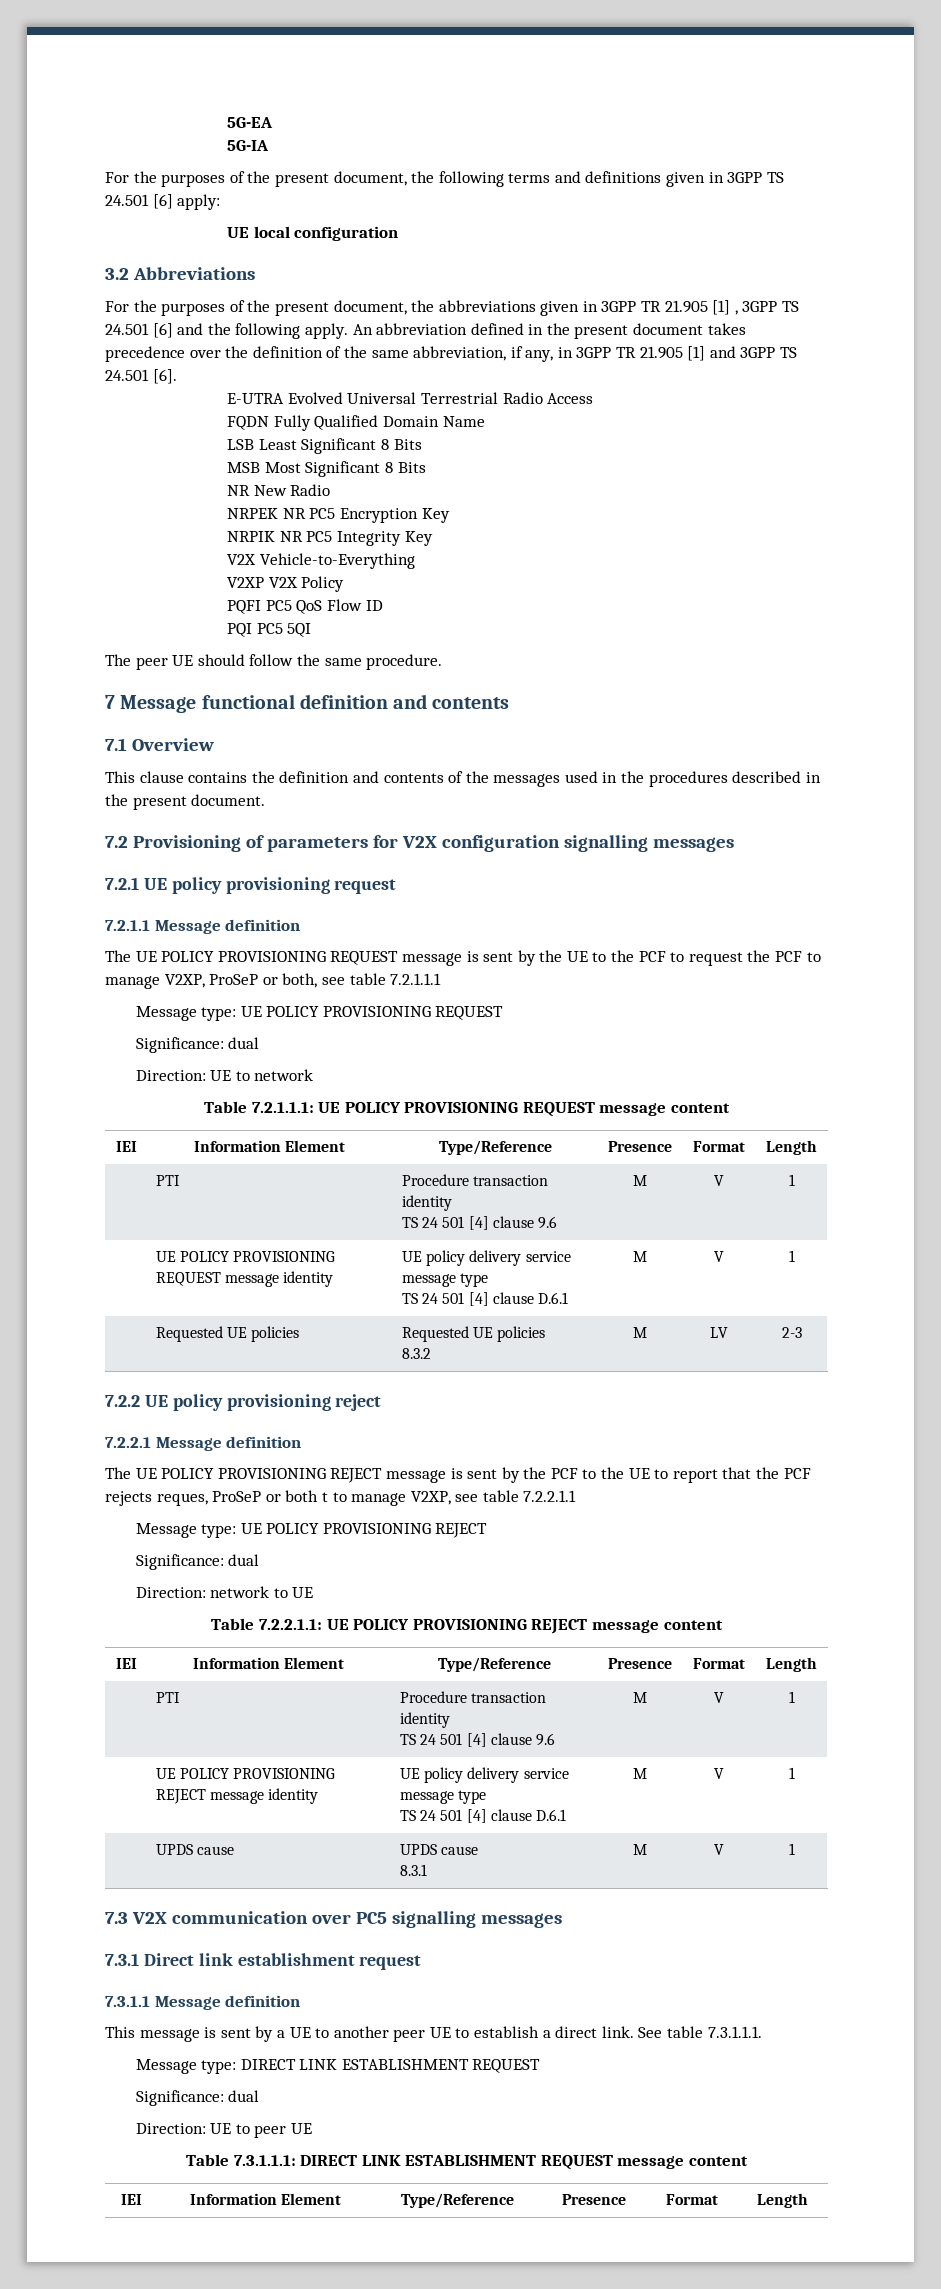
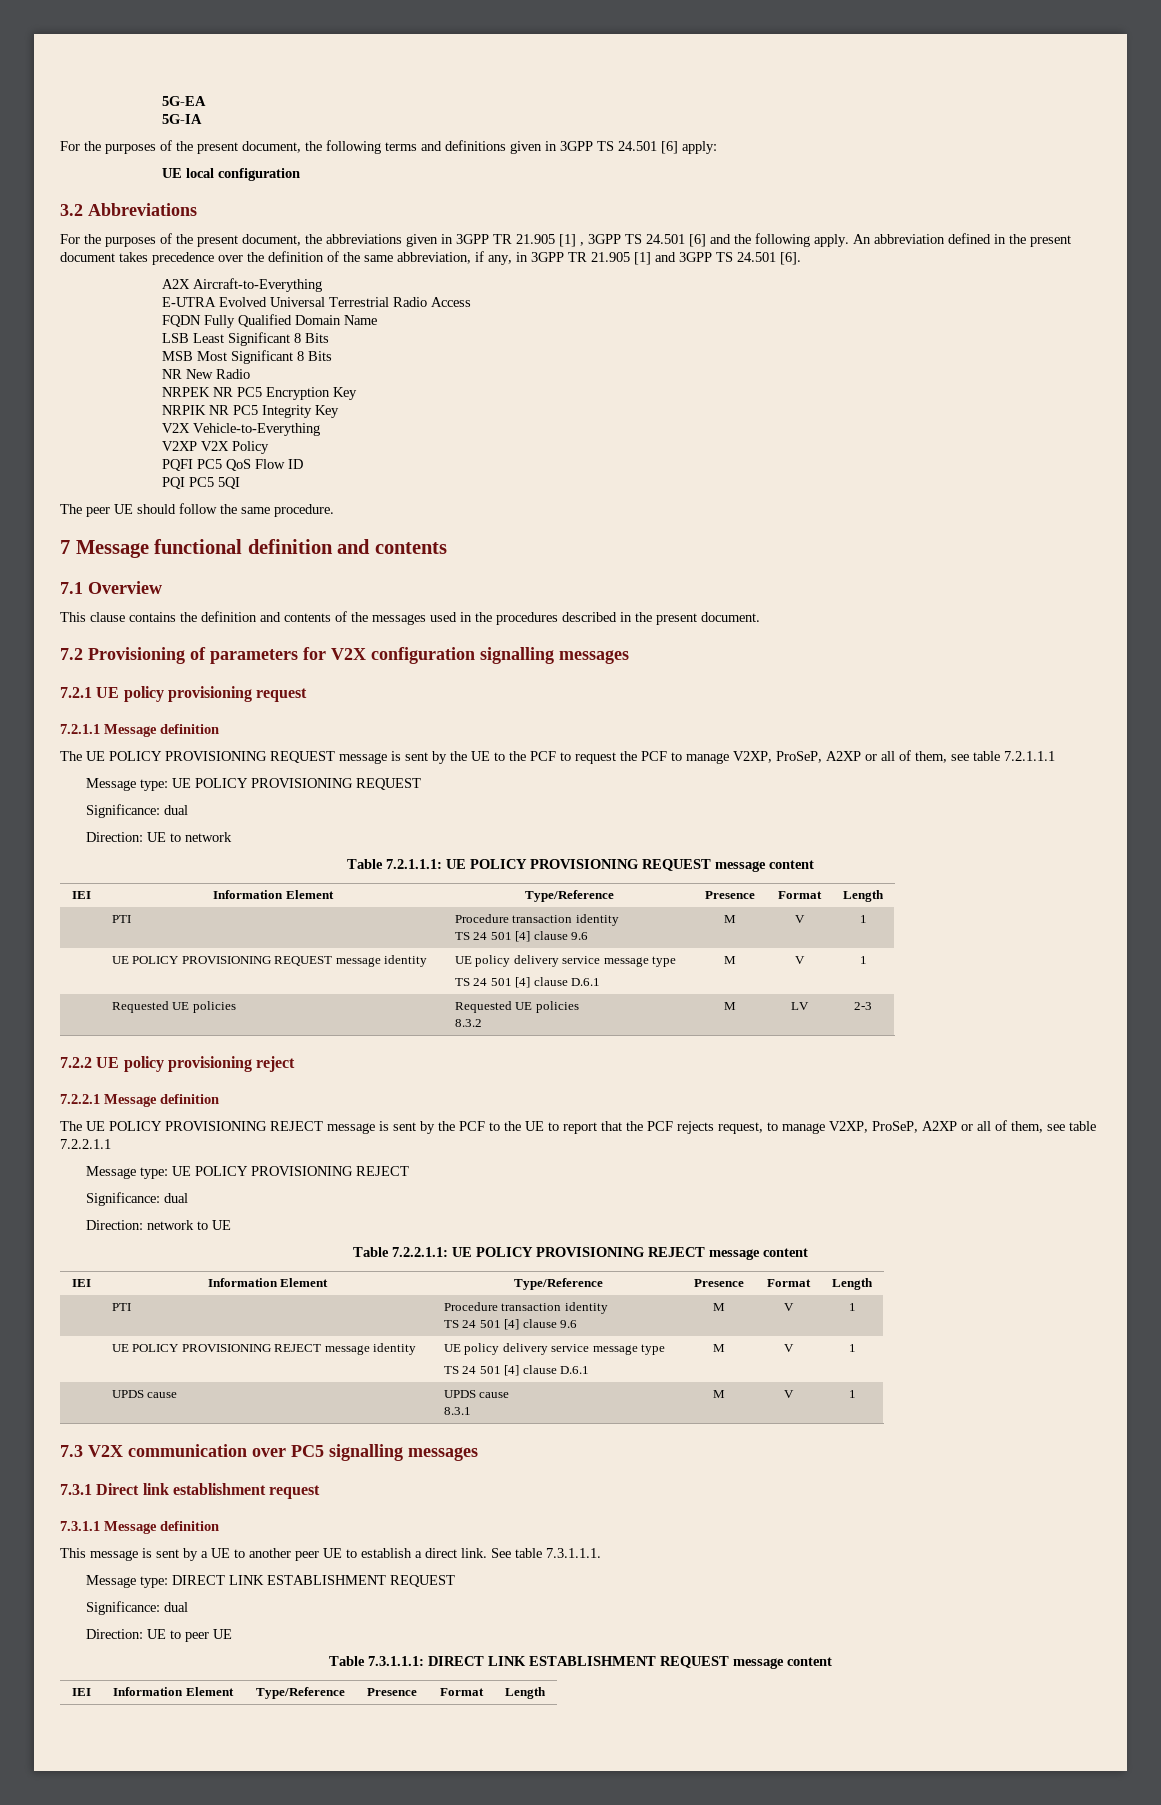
(177, 376) none -> [162,278,323,292] // A2X Aircraft-to-Everything
[209,973,318,988] ProSeP or both, -> [776,750,947,763] ProSeP, A2XP or all of them,
[156,1490,451,1506] reques, ProSeP or both t to manage V2XP, -> [718,1120,1043,1134] request, to manage V2XP, ProSeP, A2XP or all of them,

